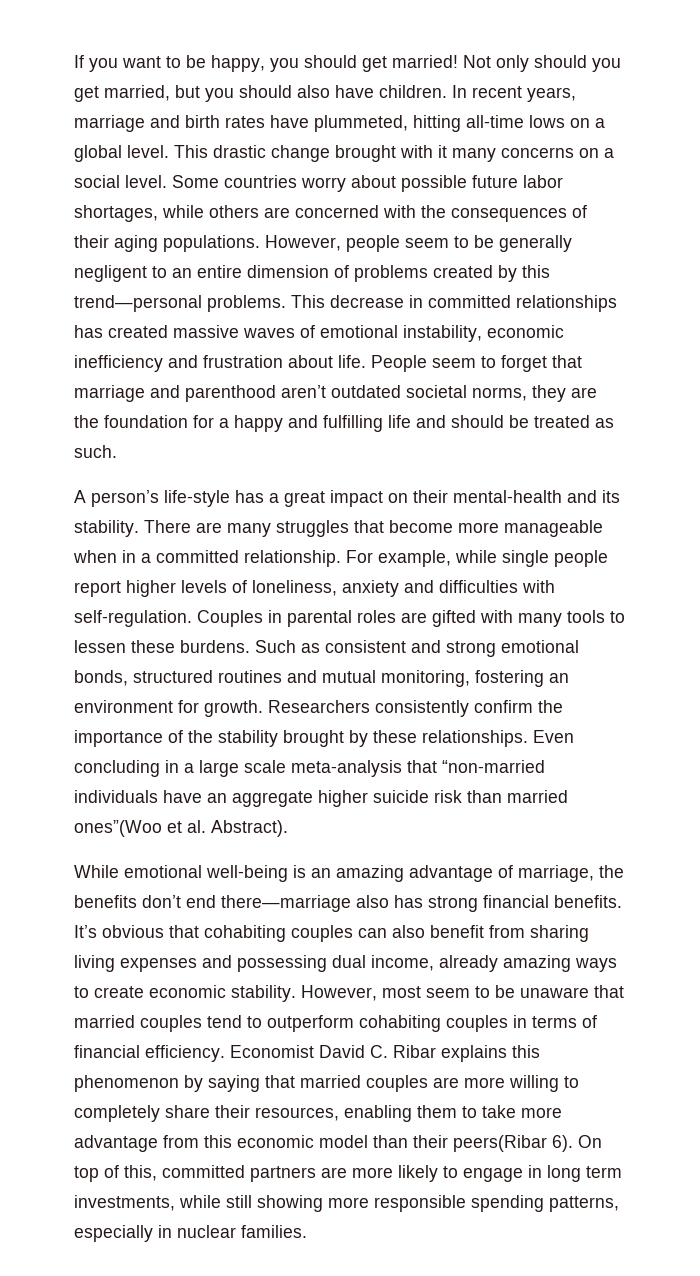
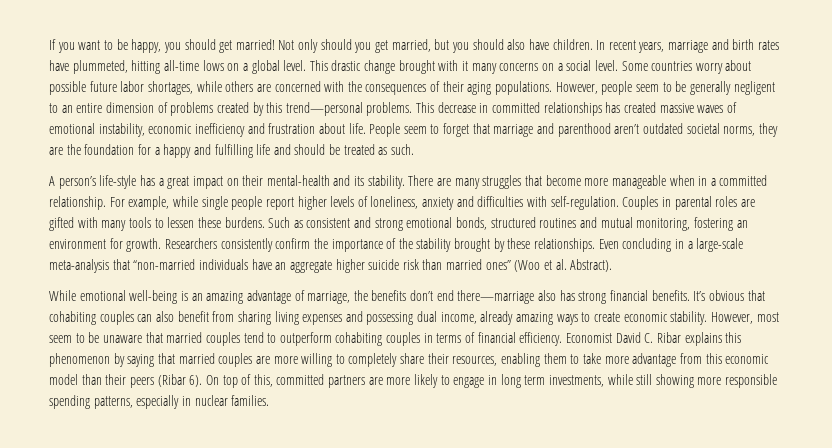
[199,760,286,777] large scale -> [696,238,744,252] large-scale
[74,820,162,837] ones”(Woo -> [485,260,541,272] ones” (Woo
[453,1135,547,1152] peers(Ribar -> [129,374,186,388] peers (Ribar

